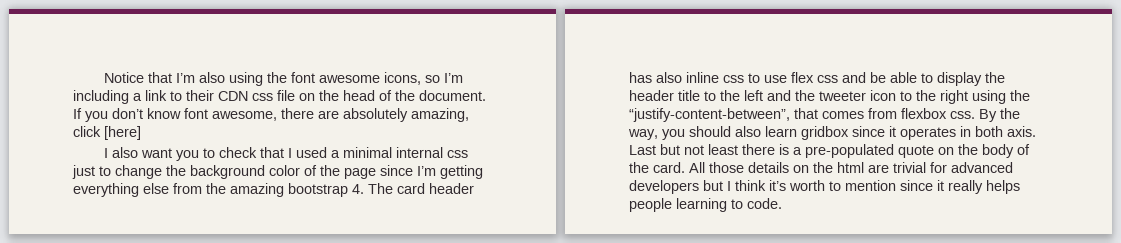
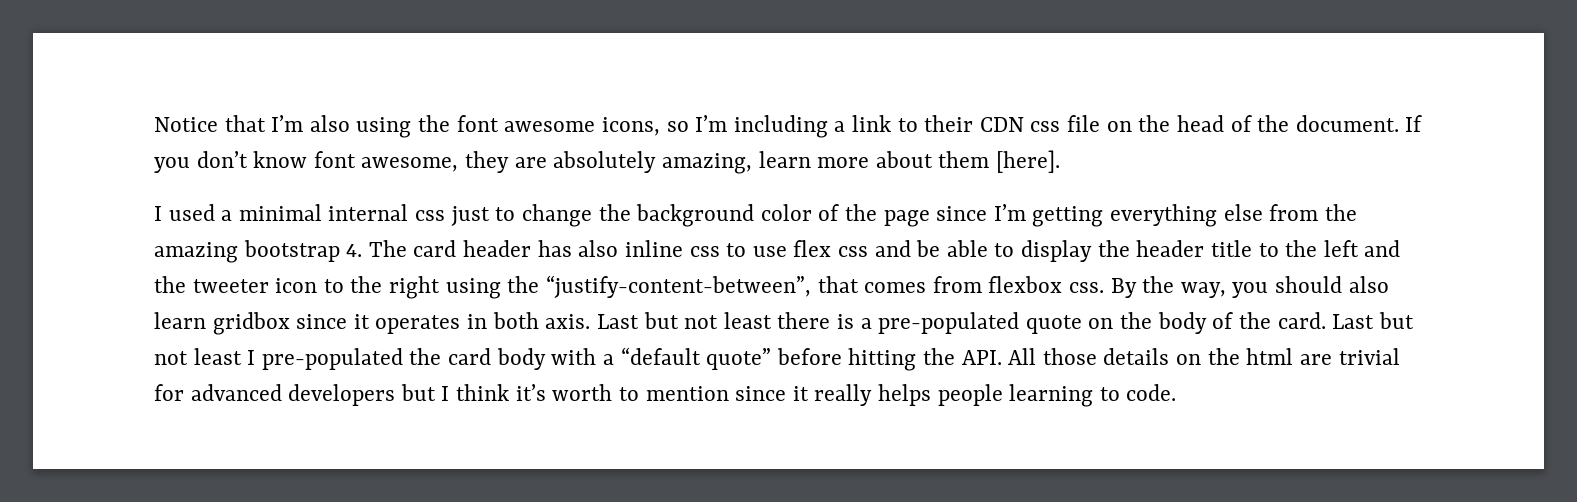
[281,108,314,119] there -> [465,151,510,173] they
[73,126,141,140] [104,147,285,161] click [here] // I also want you to check that -> [758,150,1060,173] learn more about them [here]. //
(685, 167) none -> [1332,312,1414,329] [154,347,1002,371] Last but not least I pre-populated the card body with a “default quote” before hitting the API.

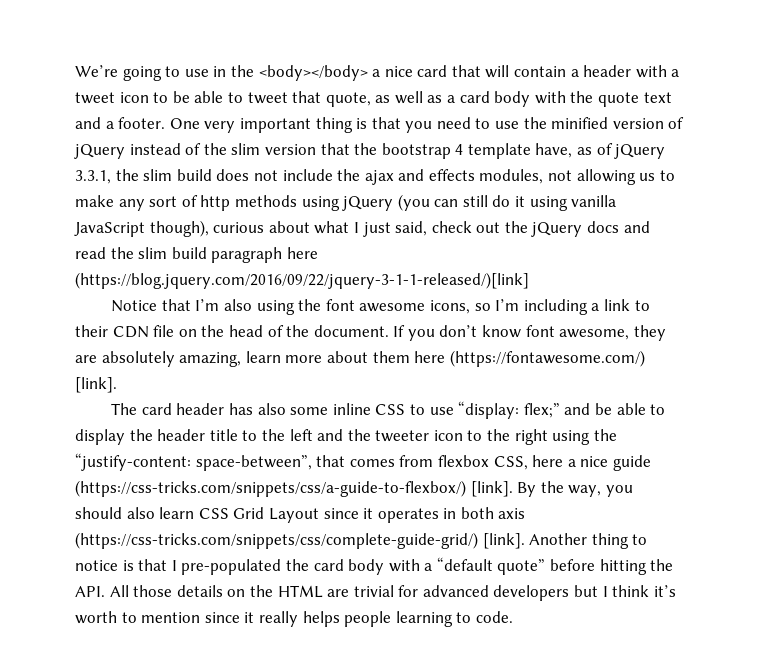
(154, 124) none -> [75,65,680,81] [75,91,672,107] [75,117,685,133] [74,143,666,159] [75,169,675,185] [75,194,617,211] [74,220,650,237] [75,247,318,263] [75,272,529,289] We’re going to use in the <body></body> a nice card that will contain a header with a tweet icon to be able to tweet that quote, as well as a card body with the quote text and a footer. One very important thing is that you need to use the minified version of jQuery instead of the slim version that the bootstrap 4 template have, as of jQuery 3.3.1, the slim build does not include the ajax and effects modules, not allowing us to make any sort of http methods using jQuery (you can still do it using vanilla JavaScript though), curious about what I just said, check out the jQuery docs and read the slim build paragraph here (https://blog.jquery.com/2016/09/22/jquery-3-1-1-released/)[link] //
[1030,121,1061,132] css -> (149, 332) none
[995,150,1060,173] [154,204,1357,227] [154,240,363,263] [here]. // I used a minimal internal css just to change the background color of the page since I’m getting everything else from the amazing bootstrap 4. -> [414,350,645,367] [75,377,117,393] here (https://fontawesome.com/) [link]. //
[624,240,868,257] inline css to use flex css -> [290,401,560,419] some inline CSS to use “display: flex;”
[545,275,811,298] “justify-content-between”, -> [75,453,312,471] “justify-content: space-between”,
[1068,282,1104,293] css. -> [493,455,651,471] [75,480,513,497] CSS, here a nice guide (https://css-tricks.com/snippets/css/a-guide-to-flexbox/) [link].
[212,312,290,335] gridbox -> [198,507,319,523] CSS Grid Layout
[545,312,1414,334] [154,348,242,365] axis. Last but not least there is a pre-populated quote on the body of the card. Last but not least -> [498,508,526,519] [75,532,648,549] [75,559,168,571] axis (https://css-tricks.com/snippets/css/complete-guide-grid/) [link]. Another thing to notice is that
[1246,348,1294,365] html -> [277,585,323,598] HTML

